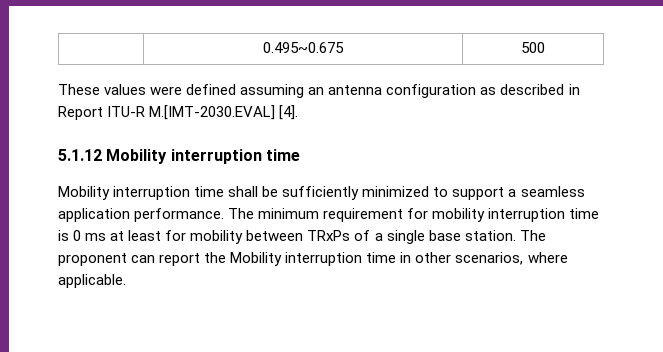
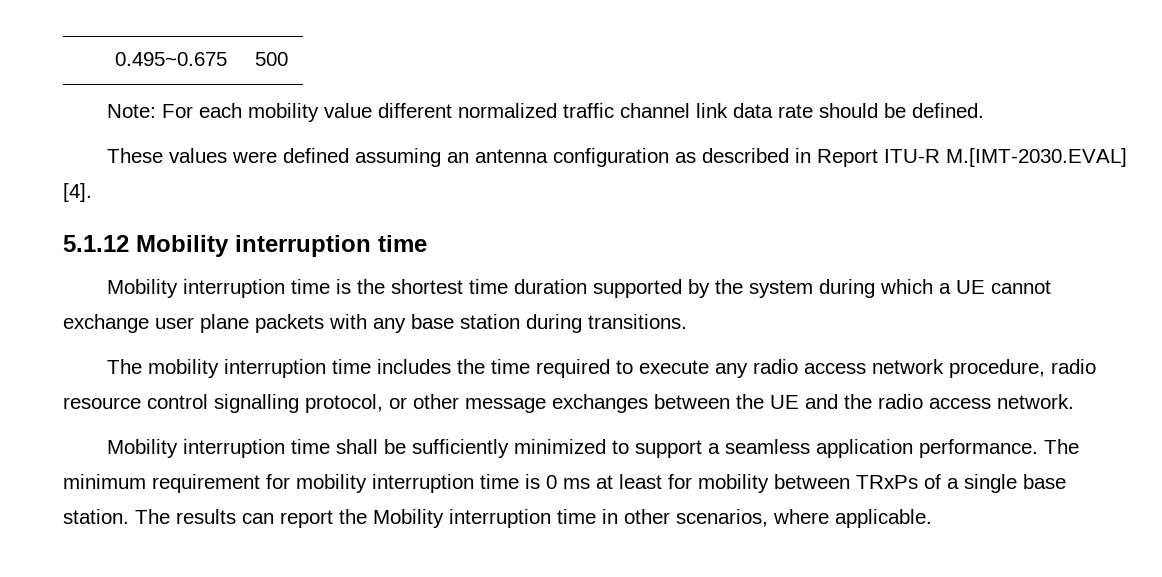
(545, 47) none -> [106,103,984,122] // Note: For each mobility value different normalized traffic channel link data rate should be defined.
(300, 155) none -> [106,279,1051,298] [63,314,687,333] [106,359,1096,378] [63,394,1074,413] // Mobility interruption time is the shortest time duration supported by the system during which a UE cannot exchange user plane packets with any base station during transitions. // The mobility interruption time includes the time required to execute any radio access network procedure, radio resource control signalling protocol, or other message exchanges between the UE and the radio access network.
[58,253,127,266] proponent -> [176,509,236,524] results

